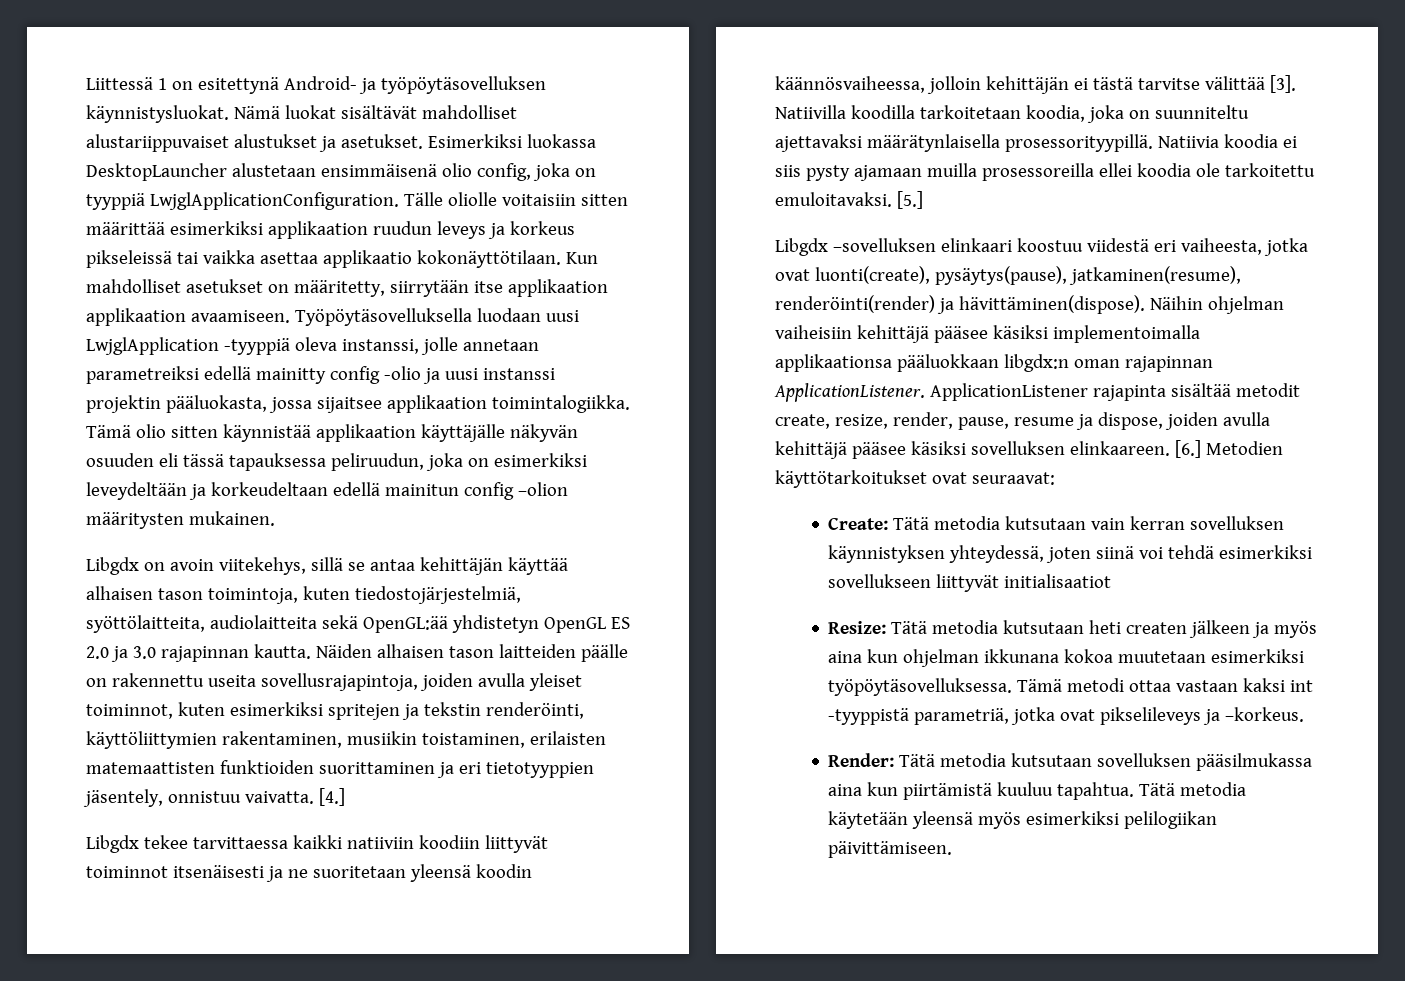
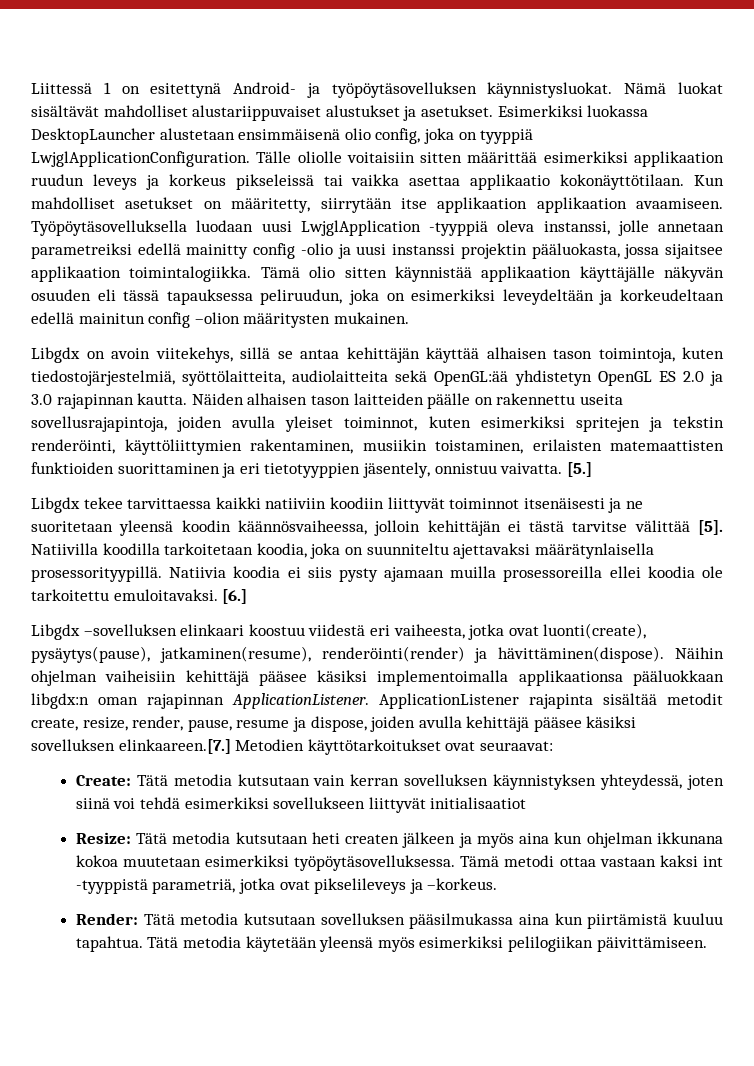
[318,788,345,806] [4.] -> [566,462,592,477] [5.]
[1269,75,1296,93] [3]. -> [698,520,723,535] [5].
[896,191,923,209] [5.] -> [222,589,248,604] [6.]
[1069,440,1201,458] elinkaareen. [6.] -> [118,739,231,754] elinkaareen.[7.]

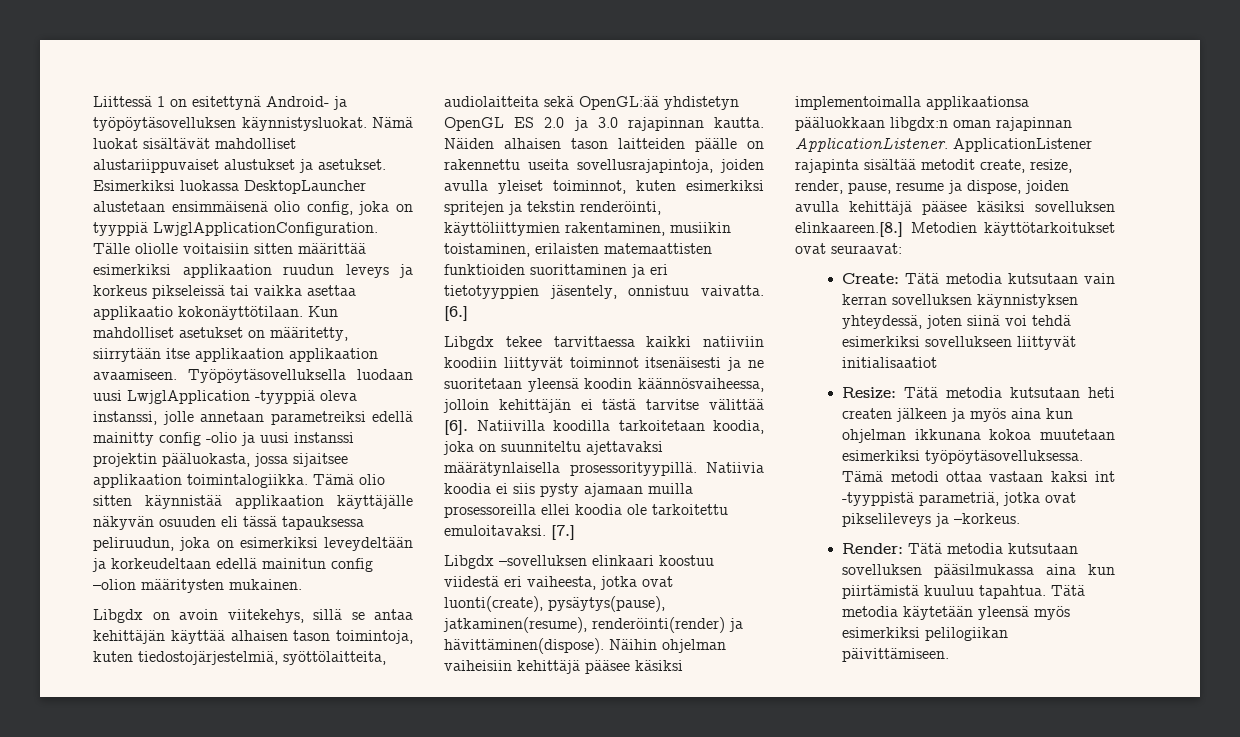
[566,462,592,477] [5.] -> [444,306,468,321] [6.]
[698,520,723,535] [5]. -> [444,420,468,435] [6].
[222,589,248,604] [6.] -> [551,525,575,540] [7.]
[118,739,231,754] elinkaareen.[7.] -> [795,222,903,237] elinkaareen.[8.]

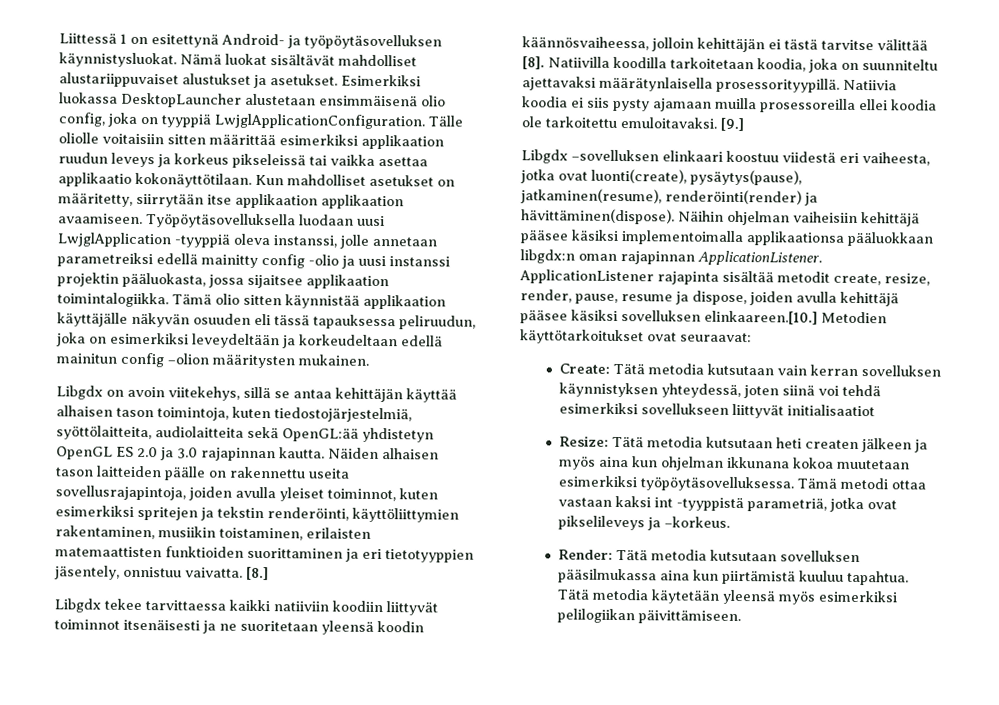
[444,306,468,321] [6.] -> [246,566,269,581] [8.]
[444,420,468,435] [6]. -> [522,56,545,70] [8].
[551,525,575,540] [7.] -> [720,117,744,132] [9.]
[795,222,903,237] elinkaareen.[8.] -> [704,310,818,325] elinkaareen.[10.]

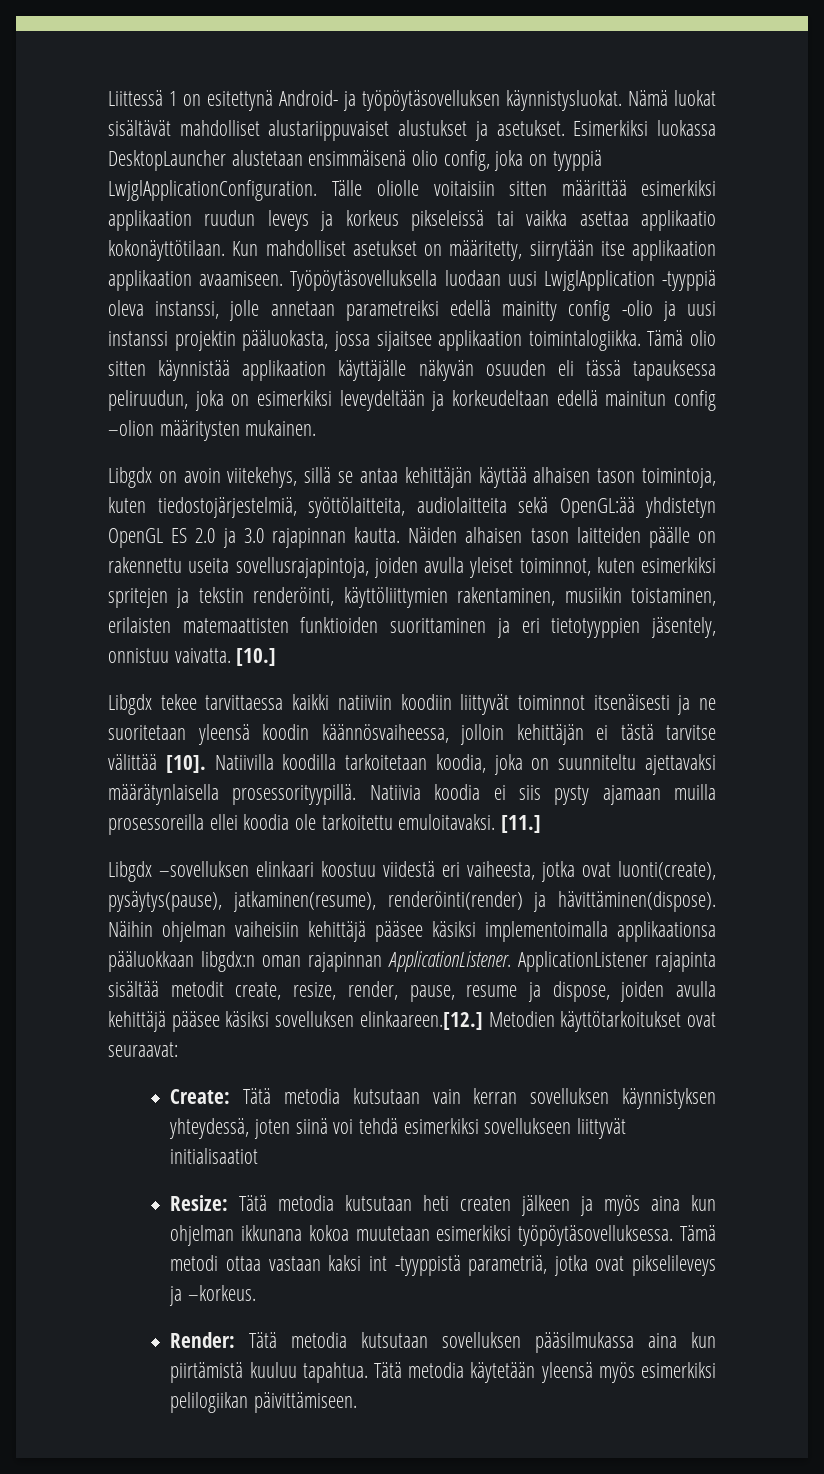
[246,566,269,581] [8.] -> [236,648,277,666] [10.]
[522,56,545,70] [8]. -> [165,755,206,773] [10].
[720,117,744,132] [9.] -> [501,815,542,833] [11.]
[704,310,818,325] elinkaareen.[10.] -> [359,1011,483,1030] elinkaareen.[12.]

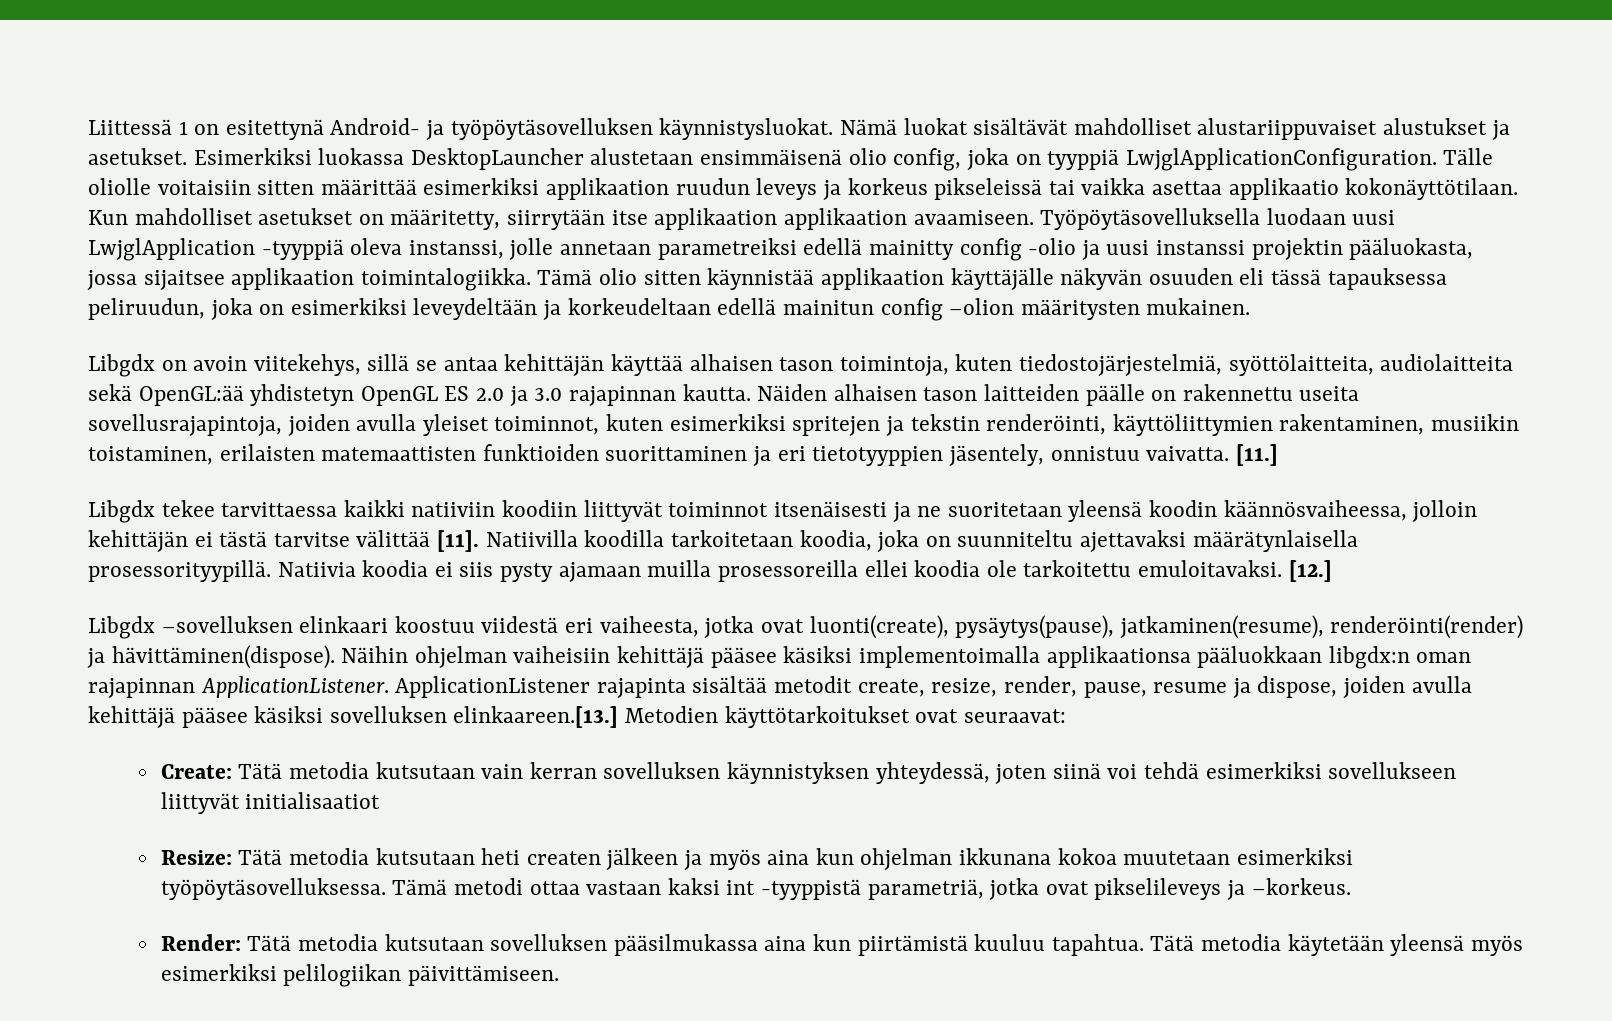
[236,648,277,666] [10.] -> [1235,444,1278,466] [11.]
[165,755,206,773] [10]. -> [437,530,480,552] [11].
[501,815,542,833] [11.] -> [1288,560,1332,582] [12.]
[359,1011,483,1030] elinkaareen.[12.] -> [453,706,619,728] elinkaareen.[13.]

